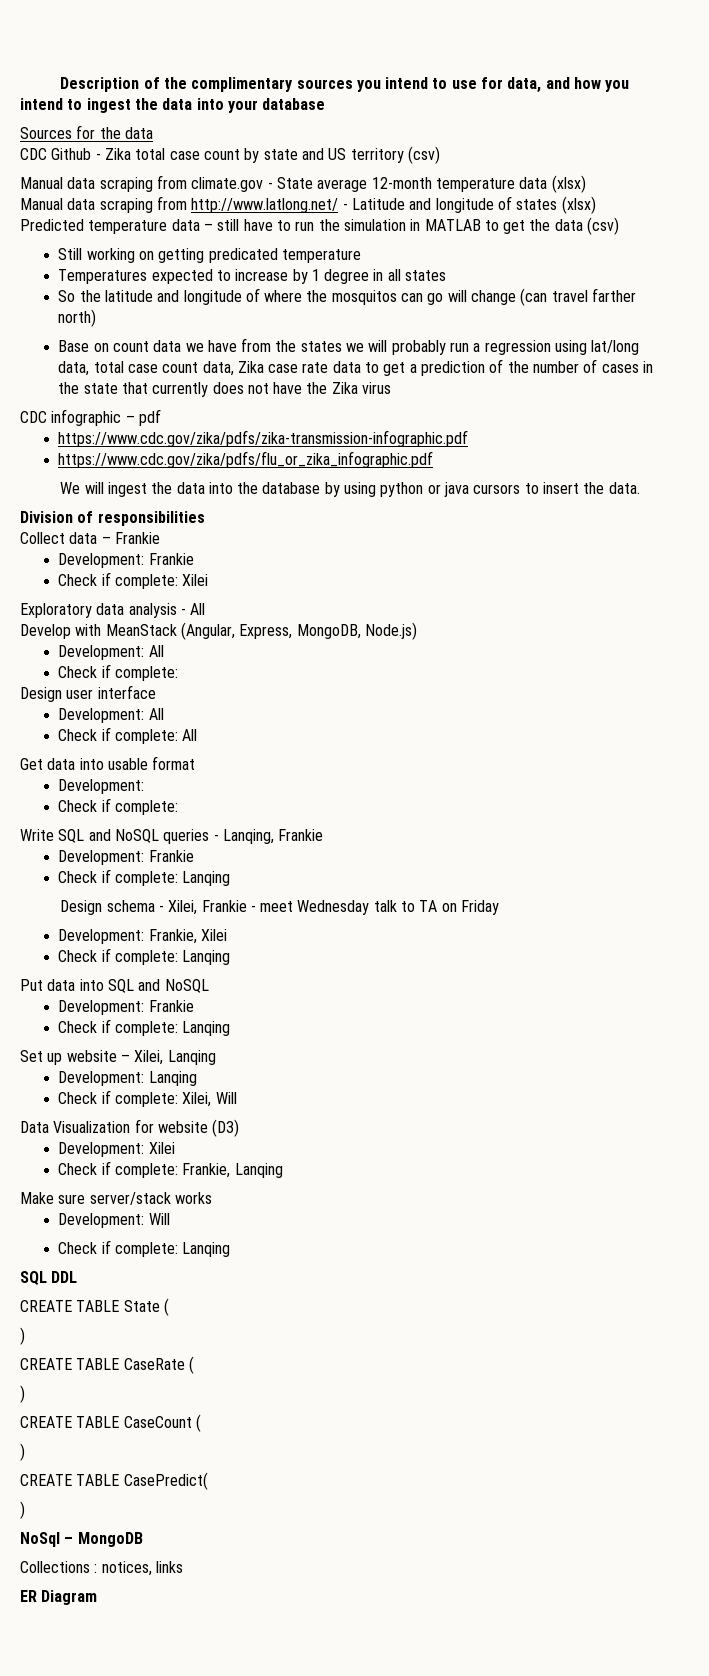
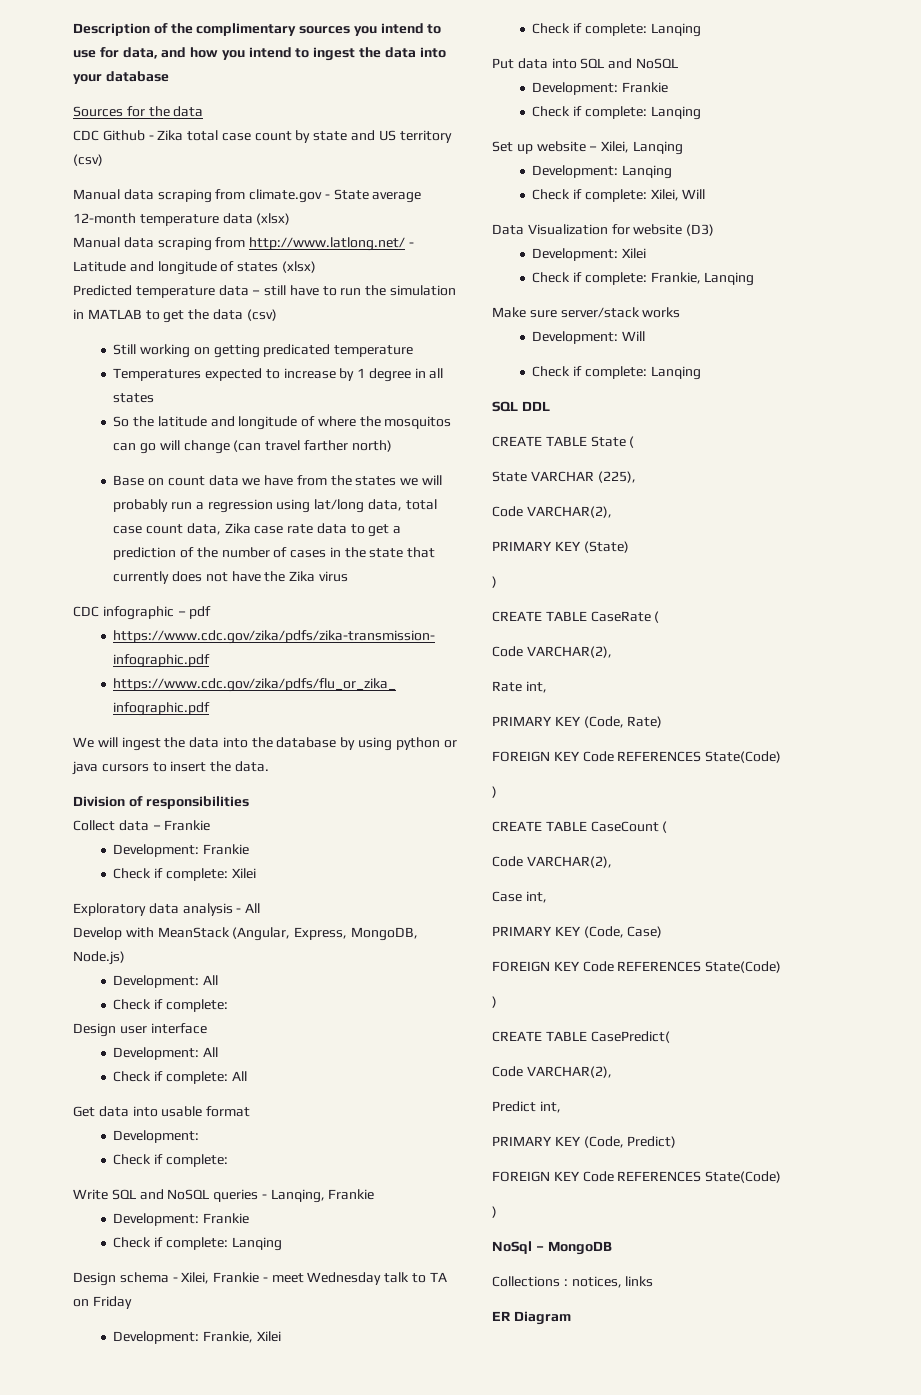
(169, 1307) none -> [492,471,636,483] [492,506,612,518] [492,541,629,553] // State VARCHAR (225), // Code VARCHAR(2), // PRIMARY KEY (State)
(194, 1365) none -> [492,646,612,658] [492,681,547,693] [492,716,663,728] [492,751,782,763] // Code VARCHAR(2), // Rate int, // PRIMARY KEY (Code, Rate) // FOREIGN KEY Code REFERENCES State(Code)
[20,1443,25,1461] [20,1472,208,1490] ) // CREATE TABLE CasePredict( -> [492,856,612,868] [492,891,547,903] [492,926,663,938] [492,961,782,973] [492,996,497,1008] [492,1031,670,1043] [492,1066,612,1078] [492,1101,561,1113] [492,1136,677,1148] [492,1171,782,1183] Code VARCHAR(2), // Case int, // PRIMARY KEY (Code, Case) // FOREIGN KEY Code REFERENCES State(Code) // ) // CREATE TABLE CasePredict( // Code VARCHAR(2), // Predict int, // PRIMARY KEY (Code, Predict) // FOREIGN KEY Code REFERENCES State(Code)

